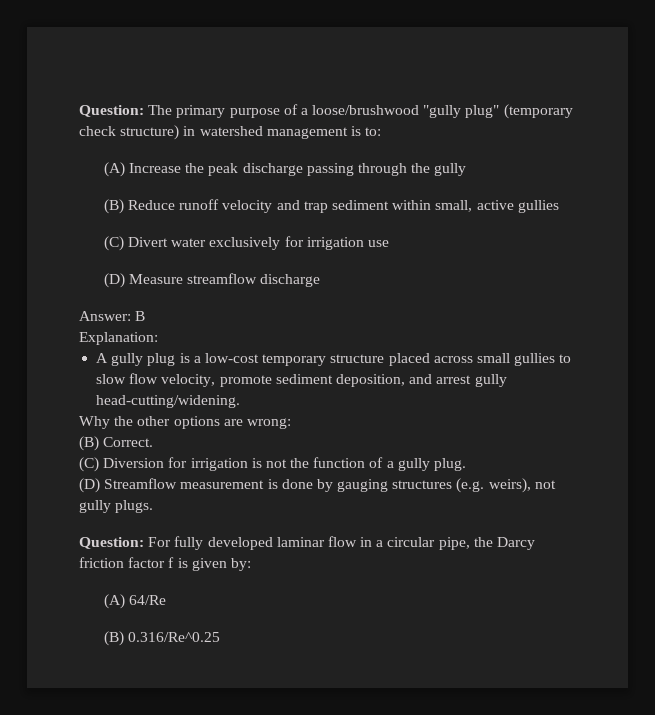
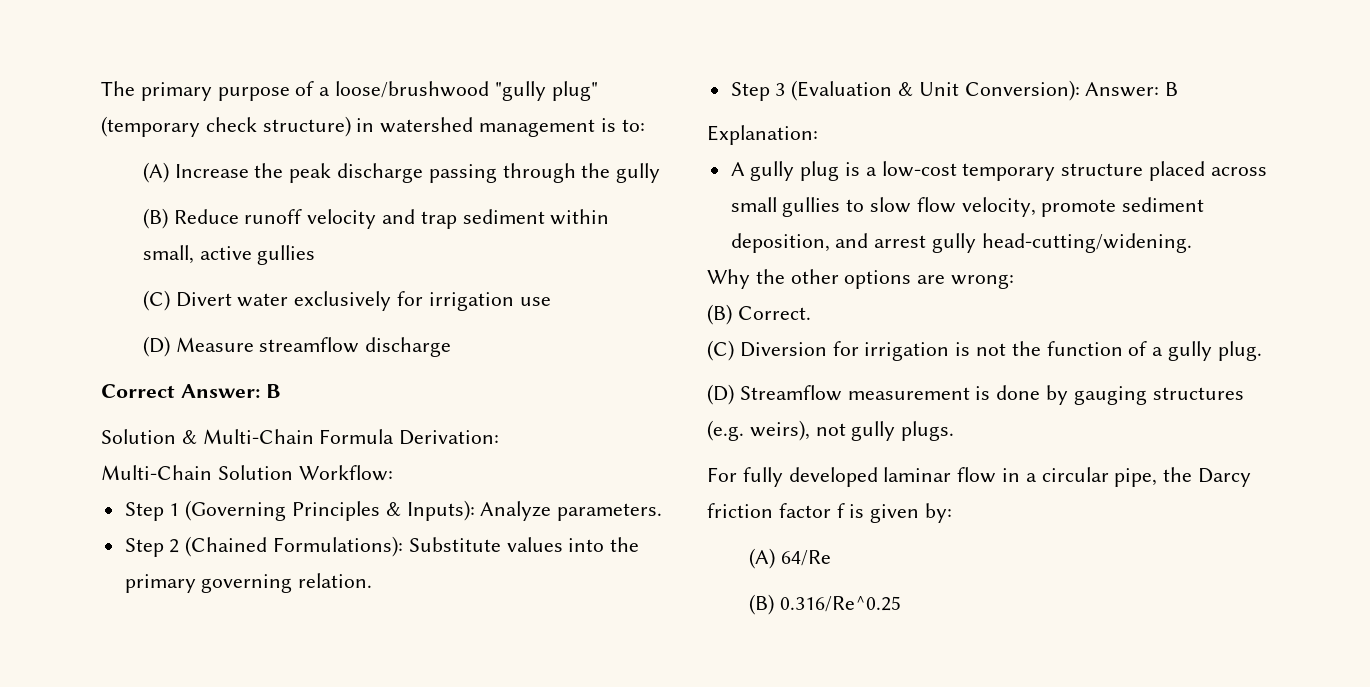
[79,105,144,117] Question: -> (101, 88) none
(321, 280) none -> [101,384,281,398] [101,429,500,445] [101,465,393,481] [124,500,663,521] [124,536,640,557] [124,573,373,593] [730,80,1080,101] Correct Answer: B // Solution & Multi-Chain Formula Derivation: // Multi-Chain Solution Workflow: // Step 1 (Governing Principles & Inputs): Analyze parameters. // Step 2 (Chained Formulations): Substitute values into the primary governing relation. // Step 3 (Evaluation & Unit Conversion):
[79,537,144,549] Question: -> (955, 431) none

